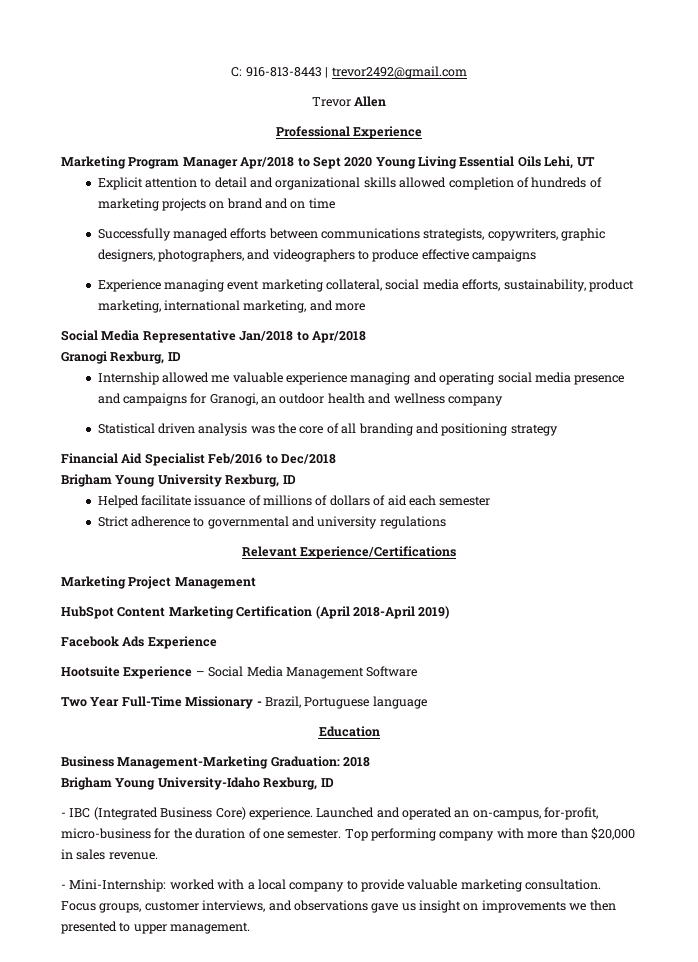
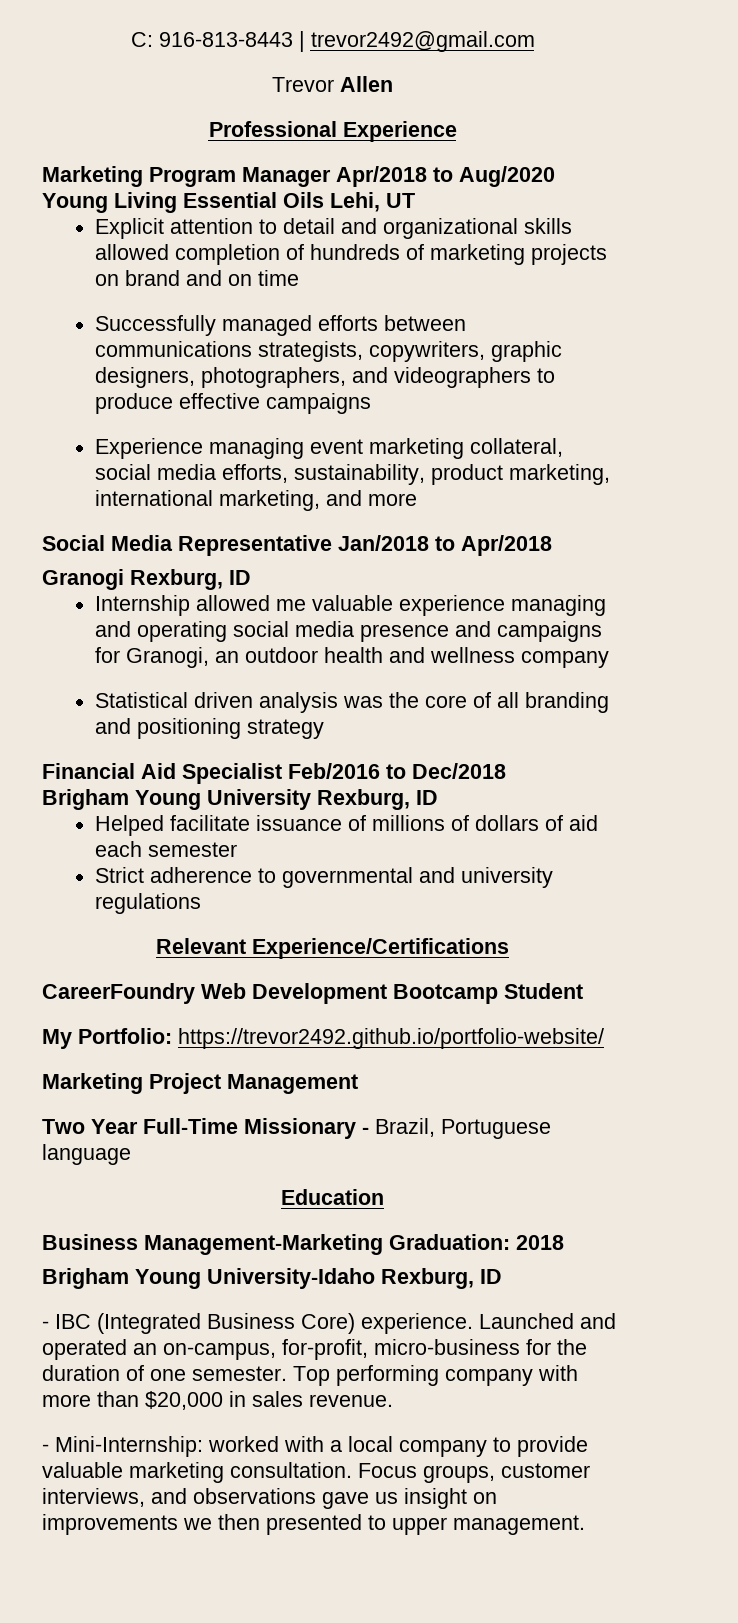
[312,156,373,169] Sept 2020 -> [459,166,555,187] Aug/2020
[61,576,256,589] [61,606,450,619] [61,636,217,649] [61,666,418,679] Marketing Project Management // HubSpot Content Marketing Certification (April 2018-April 2019) // Facebook Ads Experience // Hootsuite Experience – Social Media Management Software -> [42,983,583,1004] [42,1028,604,1049] [42,1073,358,1094] CareerFoundry Web Development Bootcamp Student // My Portfolio: https://trevor2492.github.io/portfolio-website/ // Marketing Project Management

